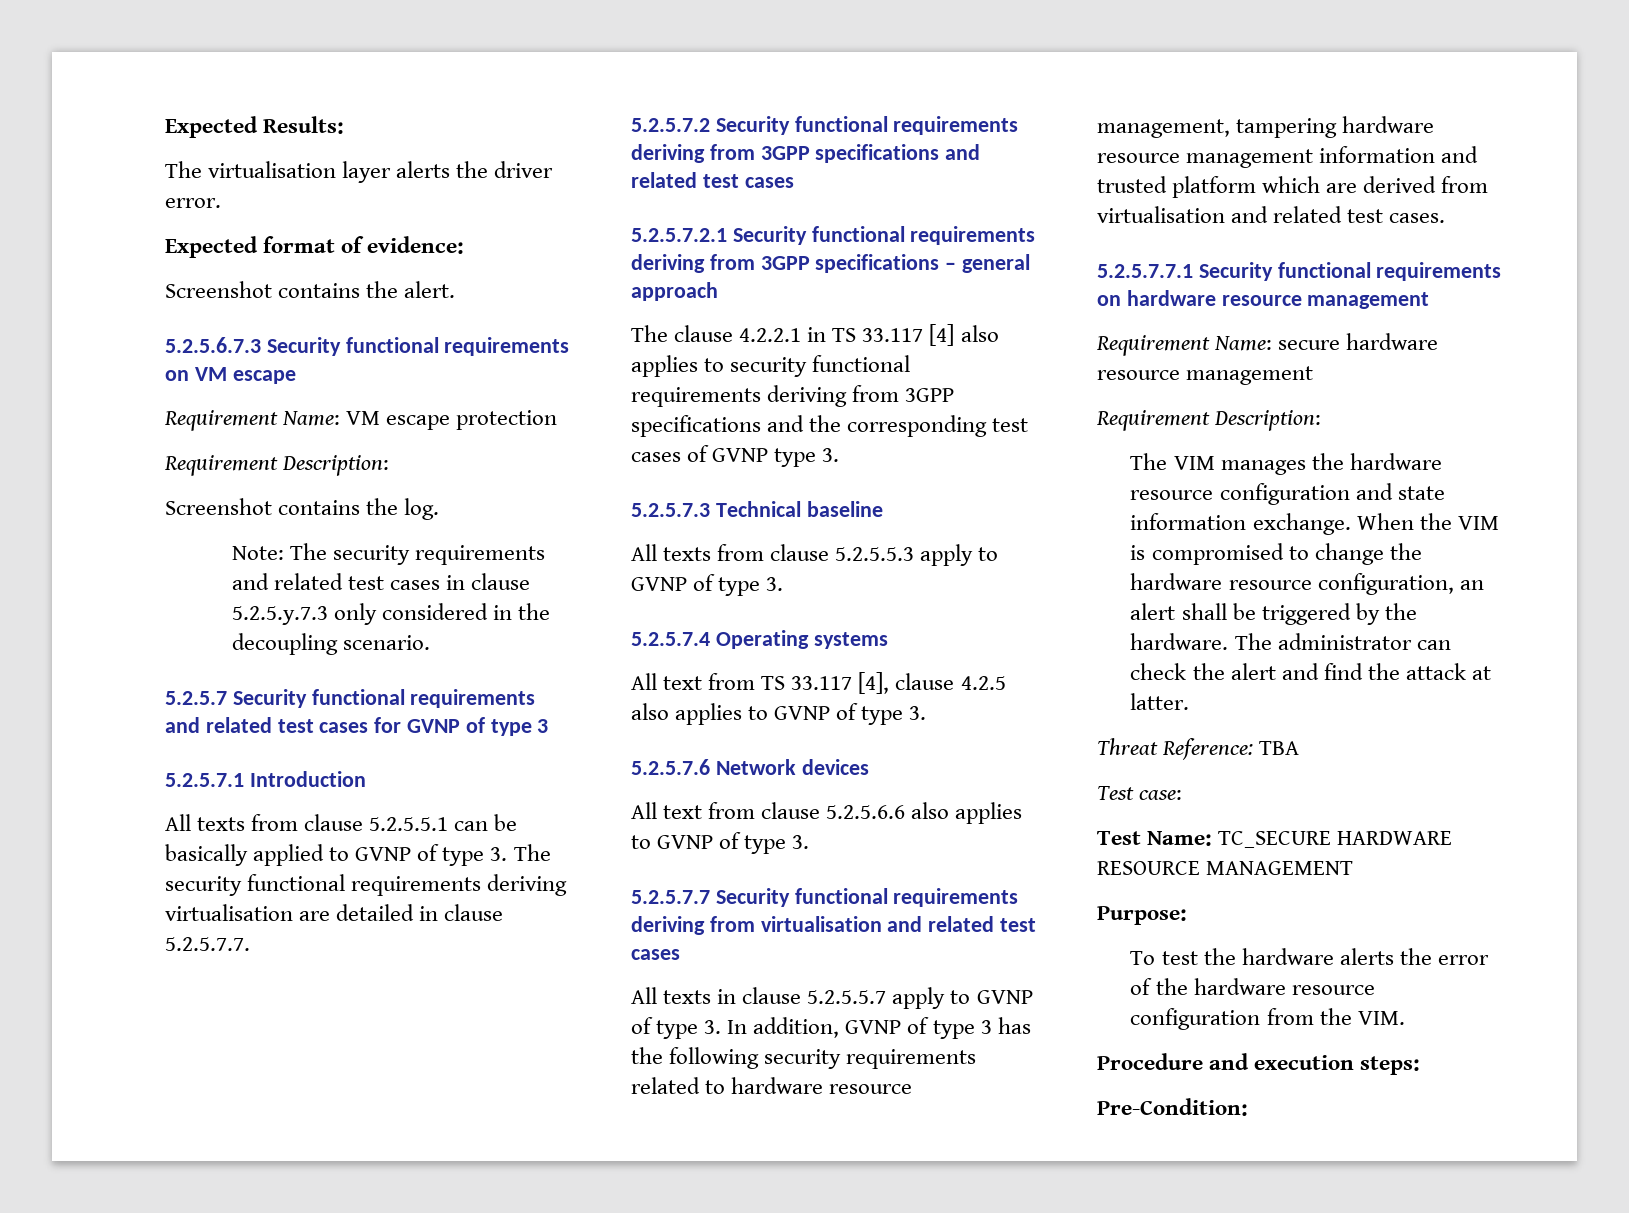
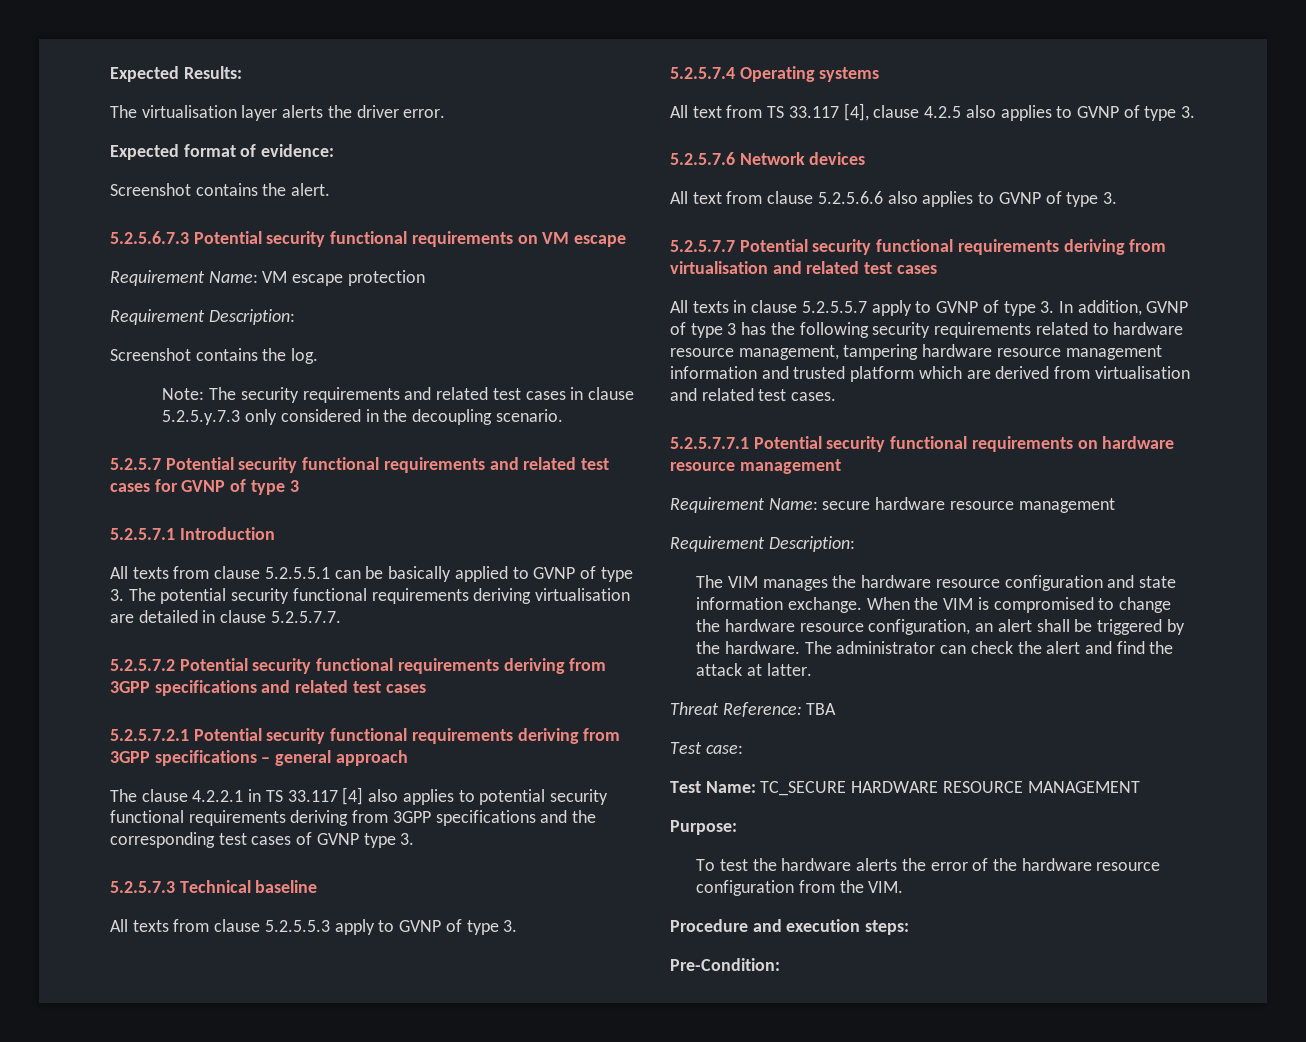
[266,337,341,356] Security -> [193,231,326,247] Potential security
[232,689,307,708] Security -> [165,457,298,473] Potential security
(551, 852) none -> [160,588,227,604] potential
[715,116,790,135] Security -> [179,658,312,674] Potential security
[732,226,807,245] Security -> [193,728,326,744] Potential security
(725, 365) none -> [479,789,546,805] potential
[715,888,790,907] Security -> [739,239,872,255] Potential security
[1198,262,1273,281] Security -> [753,436,886,452] Potential security

